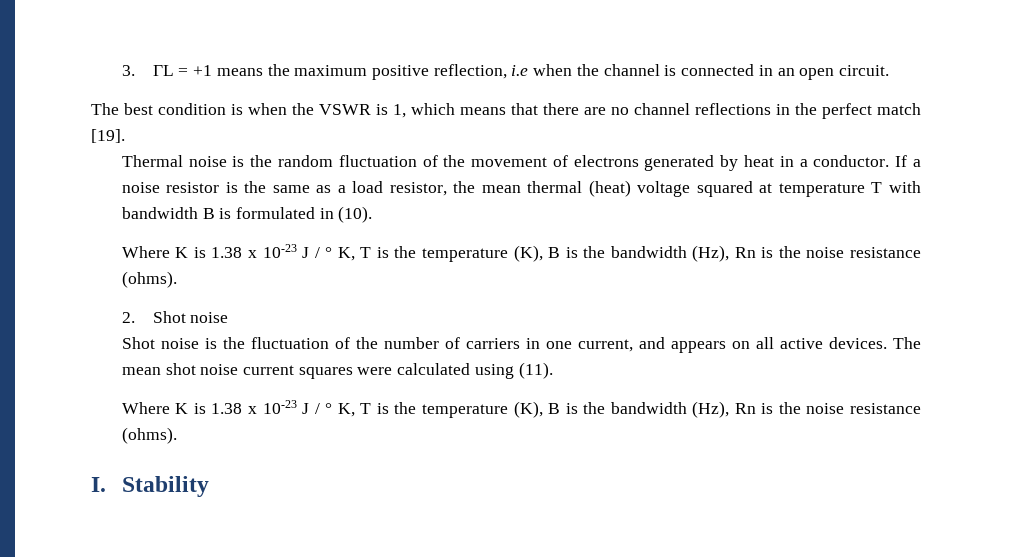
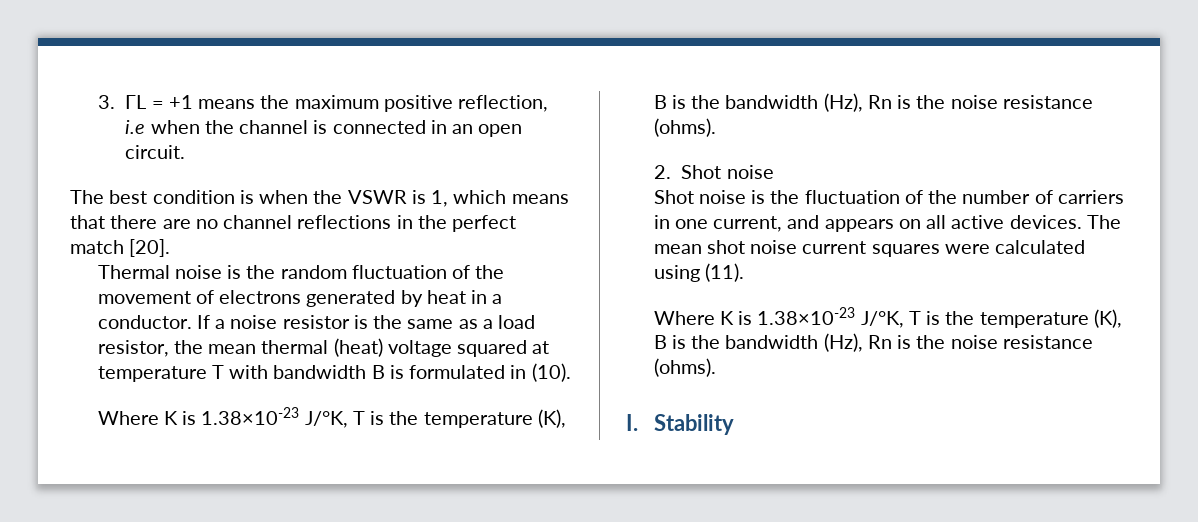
[91,129,125,143] [19]. -> [129,239,171,257] [20].
[211,244,355,261] 1.38 x 10-23 J / ° K, -> [201,407,348,428] 1.38×10-23 J/°K,
[211,400,355,417] 1.38 x 10-23 J / ° K, -> [757,307,904,328] 1.38×10-23 J/°K,

